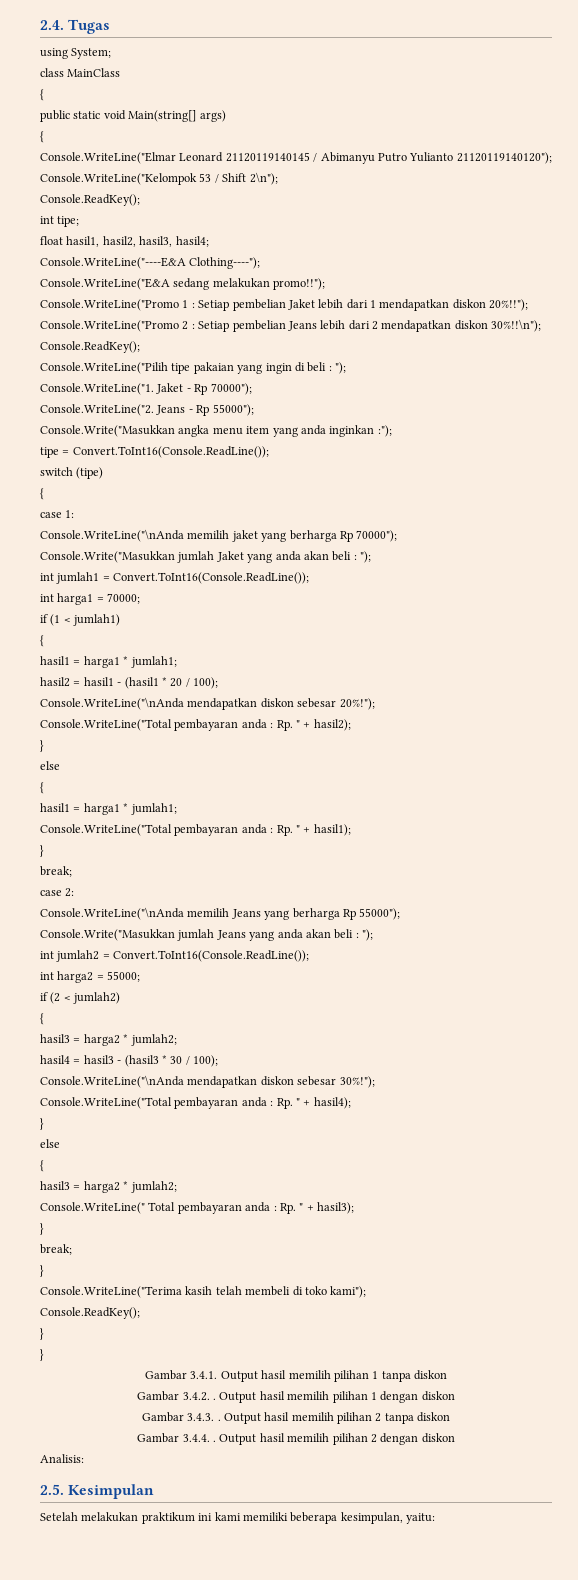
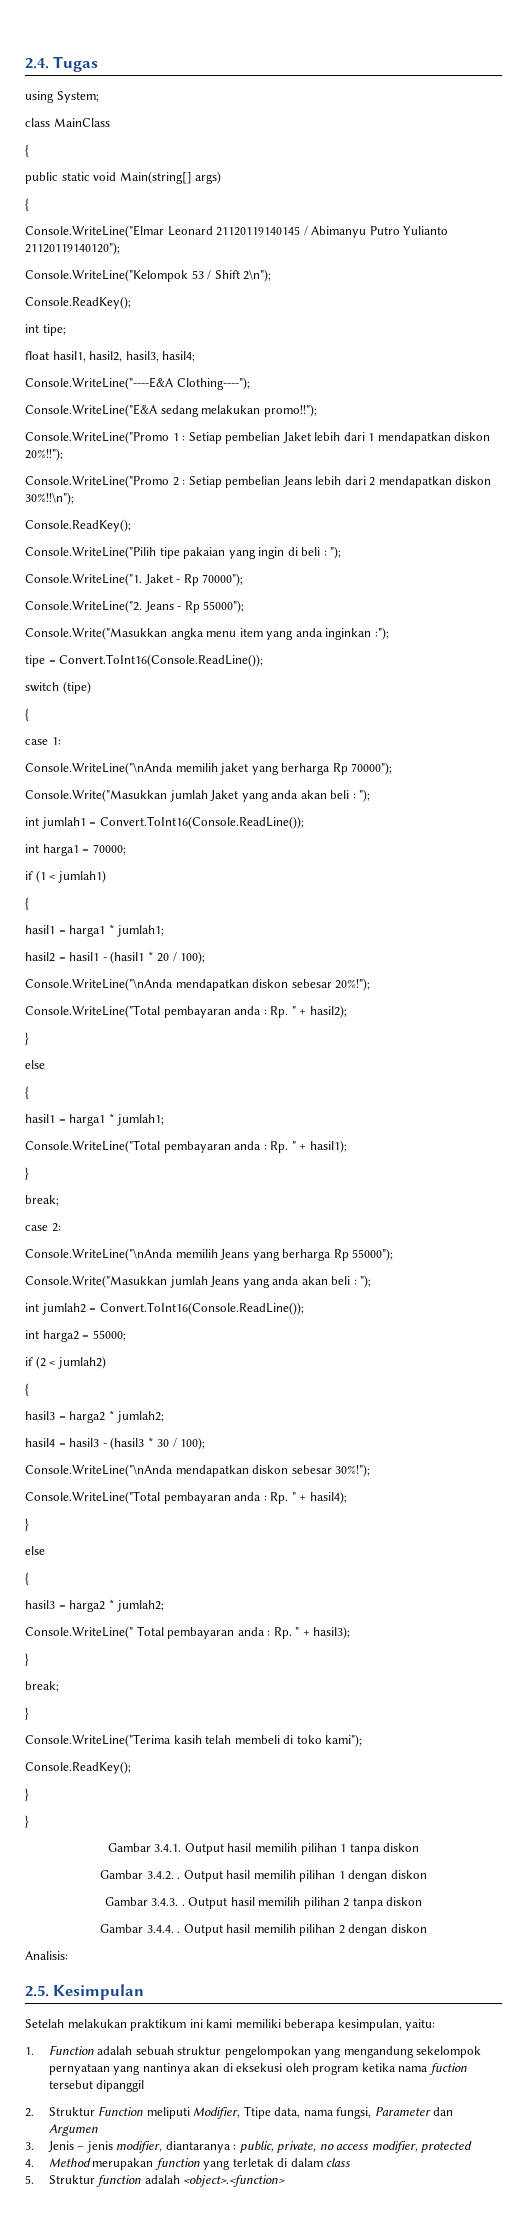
(435, 1518) none -> [25,2045,482,2058] [48,2063,467,2075] [48,2080,145,2092] [25,2106,454,2119] [48,2124,98,2136] [25,2141,473,2153] [25,2158,352,2170] [25,2175,286,2187] // 1. Function adalah sebuah struktur pengelompokan yang mengandung sekelompok pernyataan yang nantinya akan di eksekusi oleh program ketika nama fuction tersebut dipanggil // 2. Struktur Function meliputi Modifier, Ttipe data, nama fungsi, Parameter dan Argumen // 3. Jenis – jenis modifier, diantaranya : public, private, no access modifier, protected // 4. Method merupakan function yang terletak di dalam class // 5. Struktur function adalah <object>.<function>

